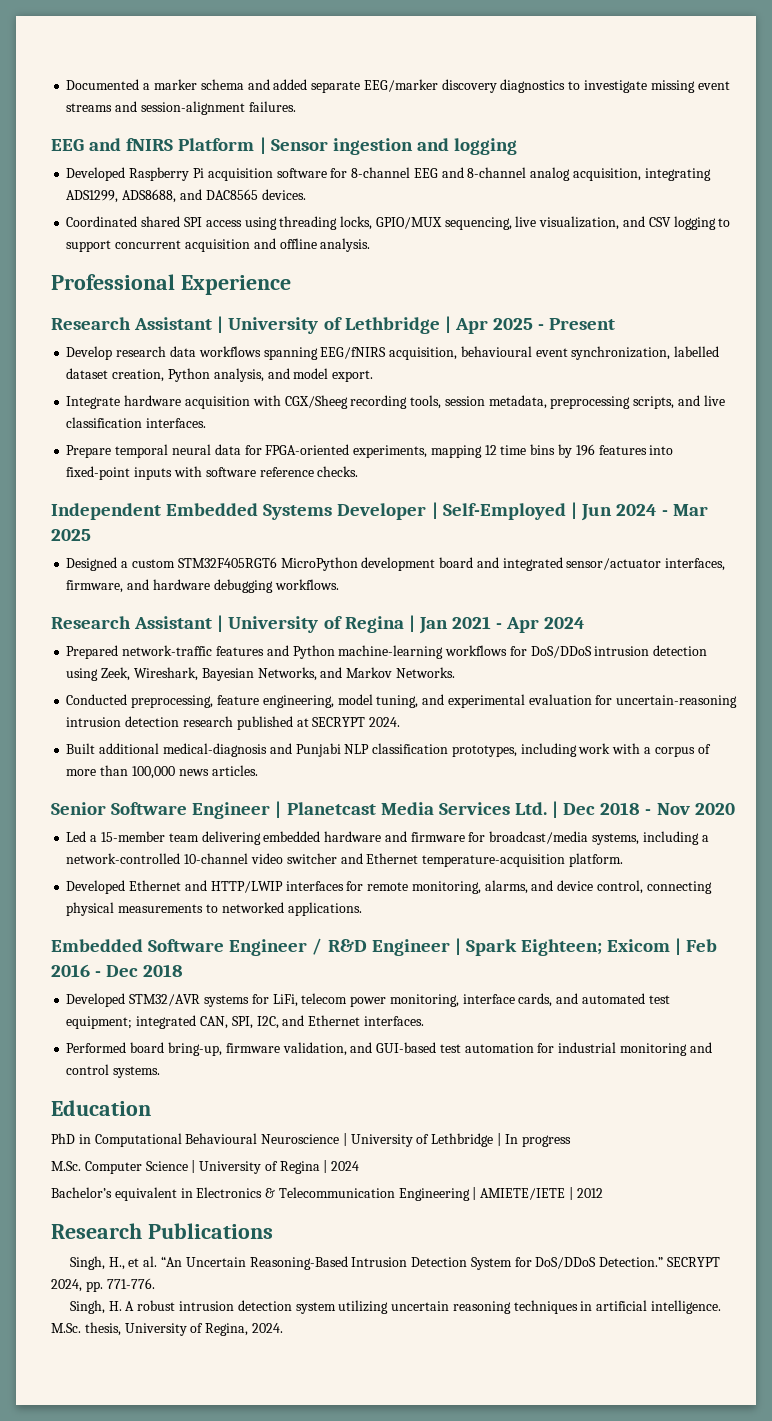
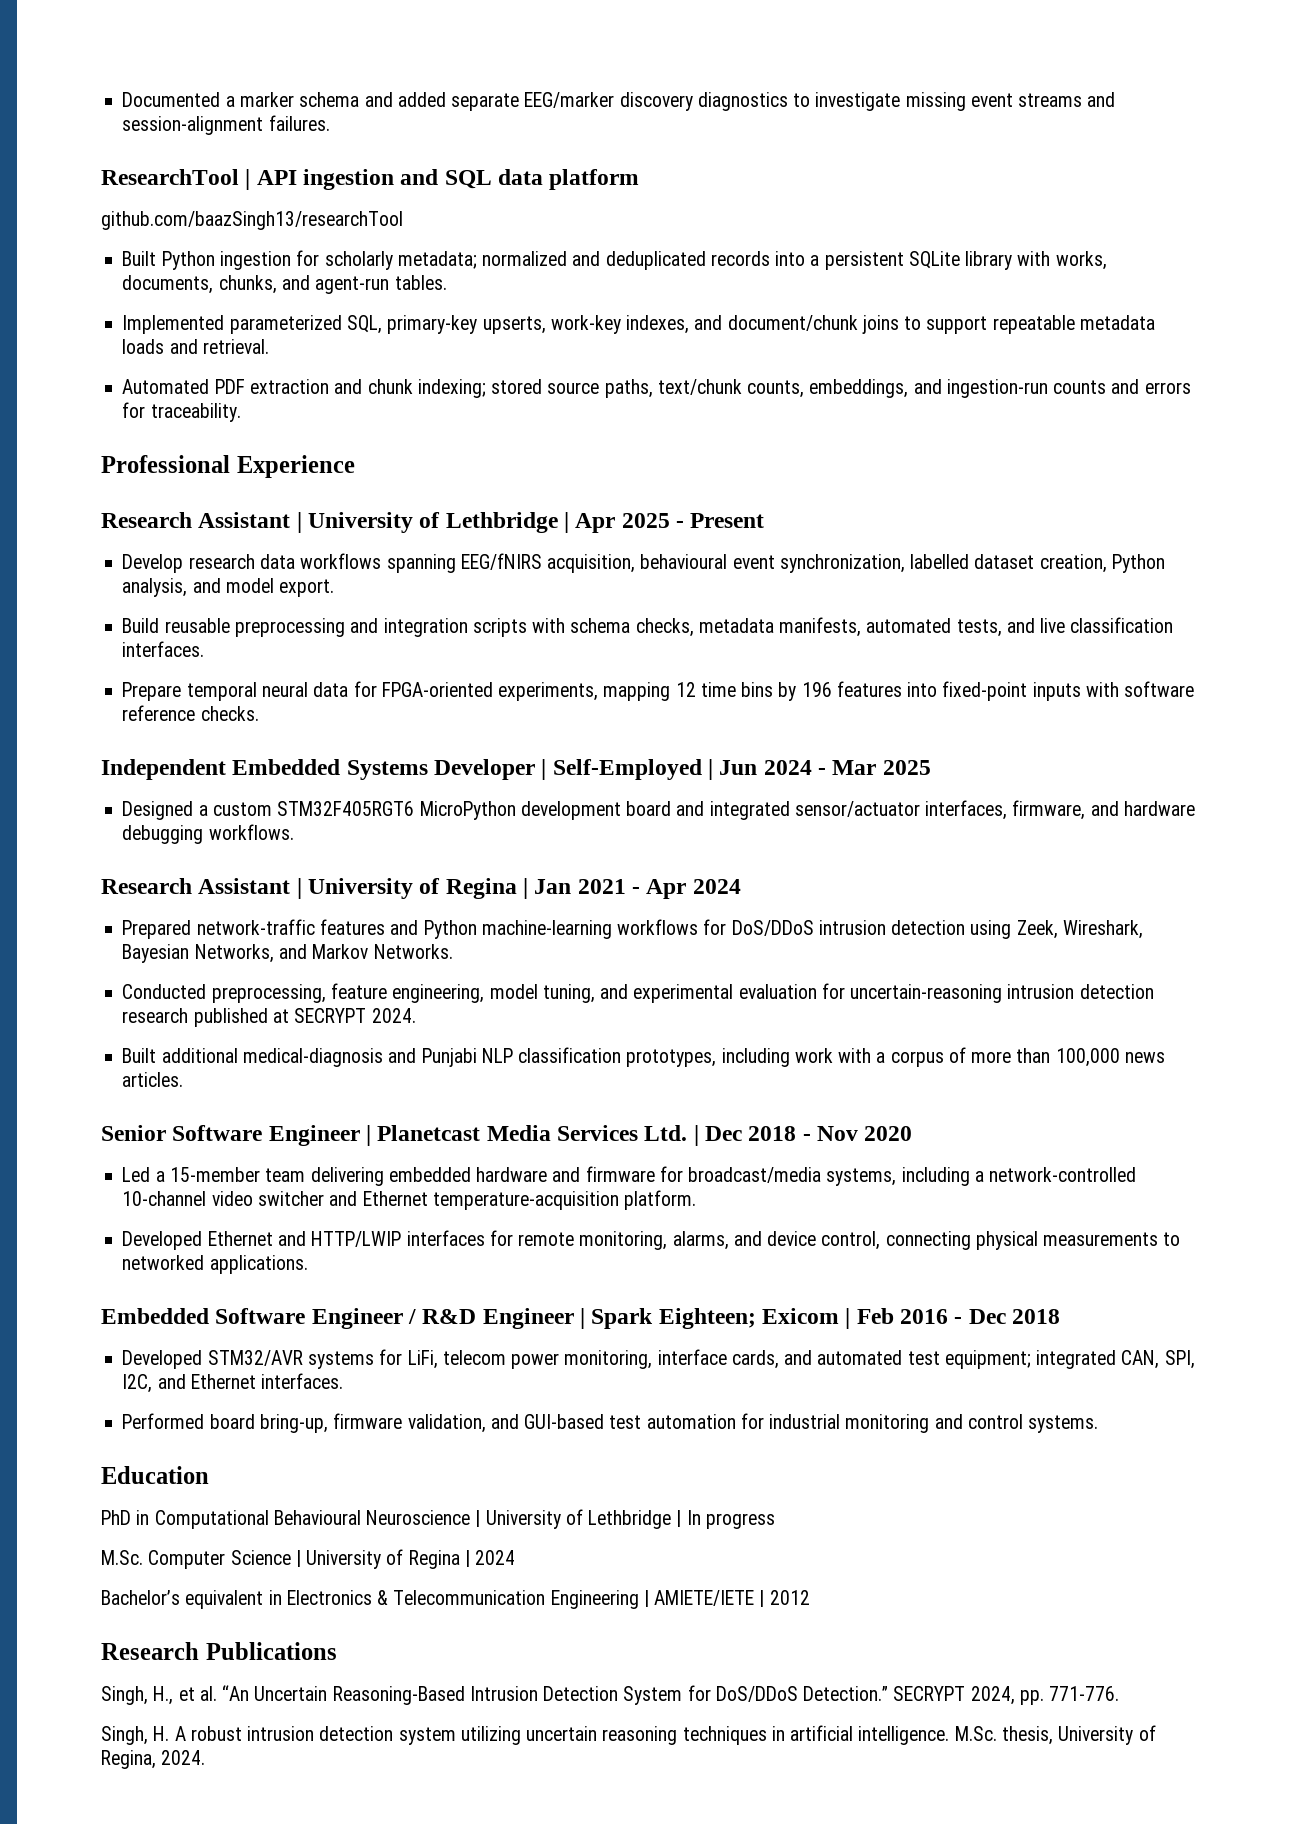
[51,137,518,155] [66,167,711,181] [66,189,306,203] [66,216,731,230] [66,238,371,252] EEG and fNIRS Platform | Sensor ingestion and logging // Developed Raspberry Pi acquisition software for 8-channel EEG and 8-channel analog acquisition, integrating ADS1299, ADS8688, and DAC8565 devices. // Coordinated shared SPI access using threading locks, GPIO/MUX sequencing, live visualization, and CSV logging to support concurrent acquisition and offline analysis. -> [101,169,640,190] [101,211,403,230] [122,250,1107,270] [122,275,447,294] [122,315,1155,334] [122,339,269,354] [122,379,1191,398] [122,402,241,422] ResearchTool | API ingestion and SQL data platform // github.com/baazSingh13/researchTool // Built Python ingestion for scholarly metadata; normalized and deduplicated records into a persistent SQLite library with works, documents, chunks, and agent-run tables. // Implemented parameterized SQL, primary-key upserts, work-key indexes, and document/chunk joins to support repeatable metadata loads and retrieval. // Automated PDF extraction and chunk indexing; stored source paths, text/chunk counts, embeddings, and ingestion-run counts and errors for traceability.
[66,395,675,409] Integrate hardware acquisition with CGX/Sheeg recording tools, session metadata, preprocessing scripts, -> [122,617,1002,637] Build reusable preprocessing and integration scripts with schema checks, metadata manifests, automated tests,

